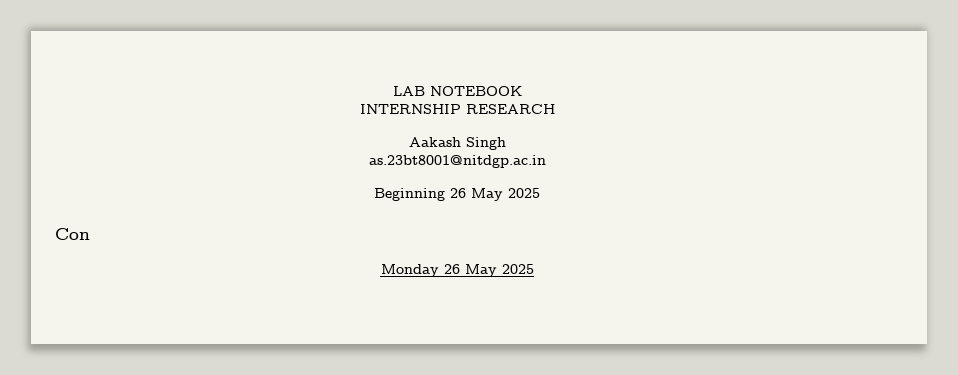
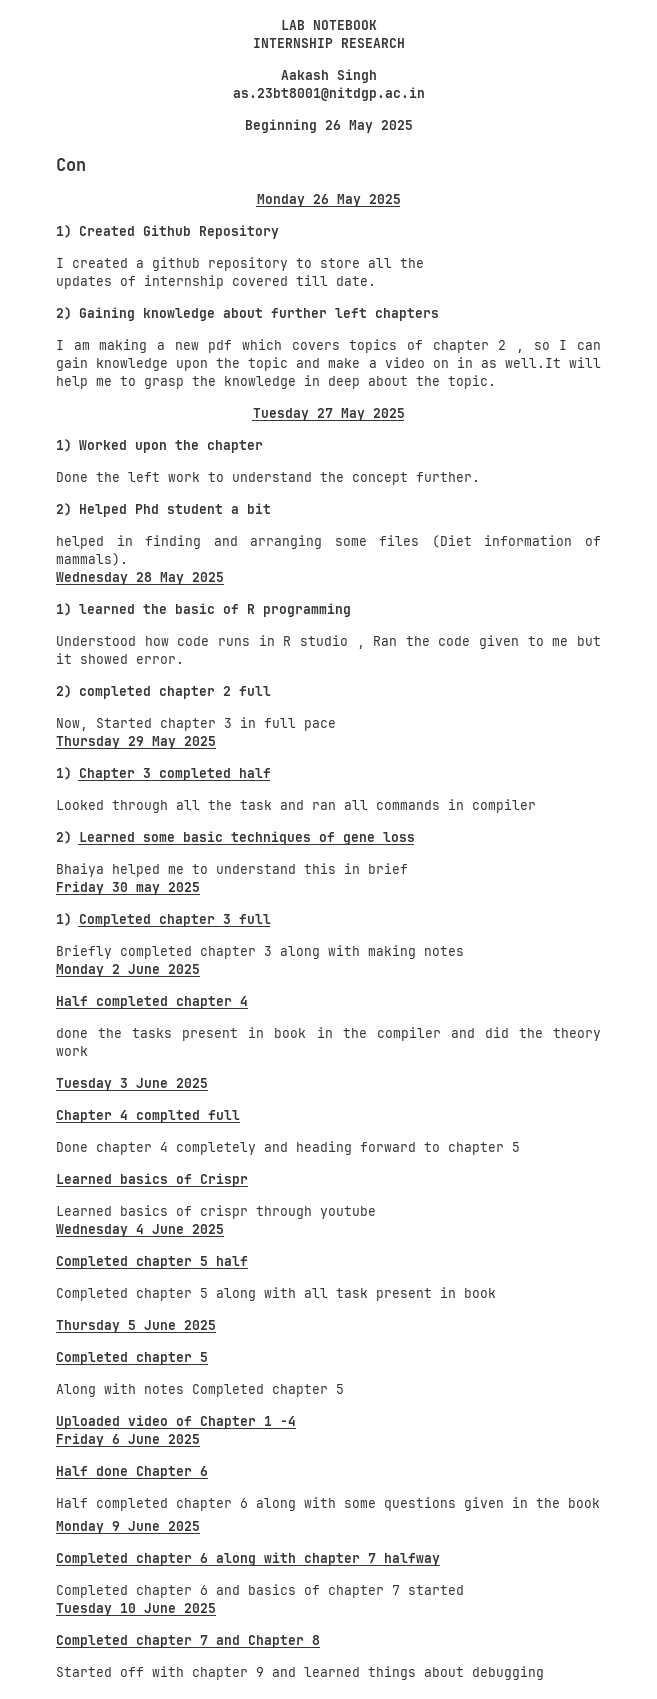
(534, 269) none -> [56,225,279,239] [56,257,424,271] [56,275,376,289] [56,307,439,321] [56,339,602,353] [56,357,602,371] [56,375,496,389] [252,408,405,421] [56,439,263,453] [56,472,480,485] [56,503,271,517] [56,535,601,549] [56,553,128,566] [56,572,224,585] [56,603,351,617] [56,635,602,649] [56,653,184,664] [56,685,271,699] [56,717,336,731] [56,736,216,749] [56,767,271,781] [56,799,536,813] [56,831,415,845] [56,863,408,877] [56,881,200,895] [56,913,271,927] [56,945,464,959] [56,964,200,977] [56,996,248,1009] [56,1027,601,1041] [56,1046,88,1056] [56,1078,208,1091] [56,1110,240,1123] [56,1141,520,1155] [56,1173,248,1187] [56,1205,376,1219] [56,1224,224,1237] [56,1256,248,1269] [56,1287,496,1301] [56,1320,216,1333] [56,1352,208,1365] [56,1383,344,1397] [56,1415,296,1429] [56,1433,200,1447] [56,1466,208,1479] [56,1497,600,1511] [56,1521,200,1534] [56,1552,440,1566] [56,1584,464,1598] [56,1603,216,1616] [56,1635,320,1648] [56,1666,544,1680] // 1) Created Github Repository // I created a github repository to store all the // updates of internship covered till date. // 2) Gaining knowledge about further left chapters // I am making a new pdf which covers topics of chapter 2 , so I can gain knowledge upon the topic and make a video on in as well.It will help me to grasp the knowledge in deep about the topic. // Tuesday 27 May 2025 // 1) Worked upon the chapter // Done the left work to understand the concept further. // 2) Helped Phd student a bit // helped in finding and arranging some files (Diet information of mammals). // Wednesday 28 May 2025 // 1) learned the basic of R programming // Understood how code runs in R studio , Ran the code given to me but it showed error. // 2) completed chapter 2 full // Now, Started chapter 3 in full pace // Thursday 29 May 2025 // 1) Chapter 3 completed half // Looked through all the task and ran all commands in compiler // 2) Learned some basic techniques of gene loss // Bhaiya helped me to understand this in brief // Friday 30 may 2025 // 1) Completed chapter 3 full // Briefly completed chapter 3 along with making notes // Monday 2 June 2025 // Half completed chapter 4 // done the tasks present in book in the compiler and did the theory work // Tuesday 3 June 2025 // Chapter 4 complted full // Done chapter 4 completely and heading forward to chapter 5 // Learned basics of Crispr // Learned basics of crispr through youtube // Wednesday 4 June 2025 // Completed chapter 5 half // Completed chapter 5 along with all task present in book // Thursday 5 June 2025 // Completed chapter 5 // Along with notes Completed chapter 5 // Uploaded video of Chapter 1 -4 // Friday 6 June 2025 // Half done Chapter 6 // Half completed chapter 6 along with some questions given in the book // Monday 9 June 2025 // Completed chapter 6 along with chapter 7 halfway // Completed chapter 6 and basics of chapter 7 started // Tuesday 10 June 2025 // Completed chapter 7 and Chapter 8 // Started off with chapter 9 and learned things about debugging

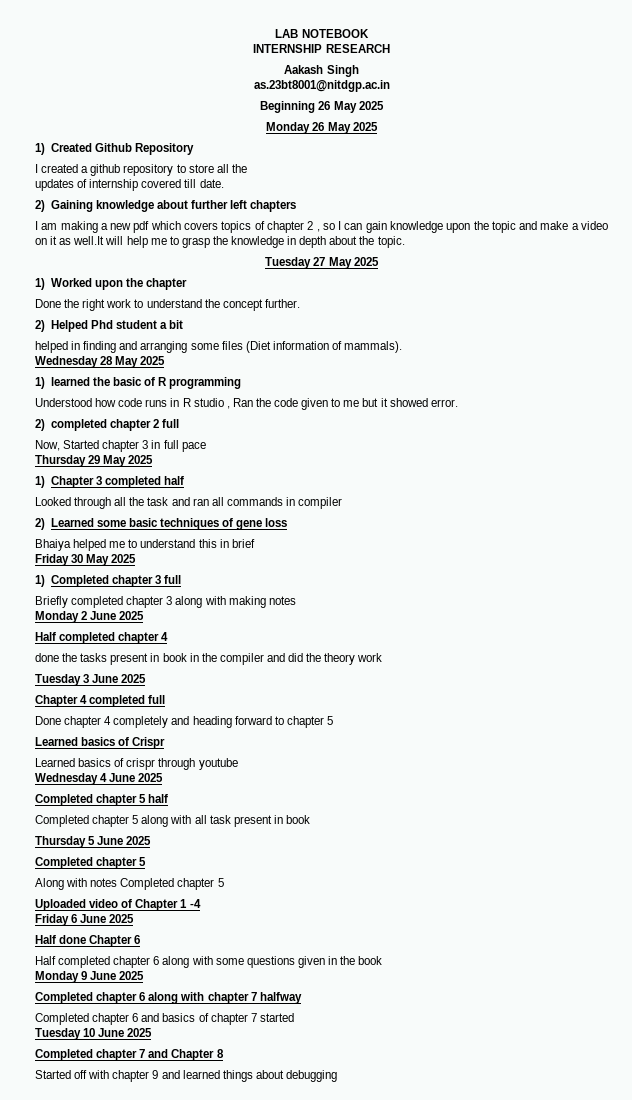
[56,158,86,171] // Con -> (384, 105) none
[456,357,473,368] in -> [50,236,58,245] it
[328,376,360,389] deep -> [299,236,327,248] depth
[128,472,160,482] left -> [82,299,106,311] right
[136,884,160,895] may -> [86,554,110,566] May
[136,1110,200,1123] complted -> [89,695,146,707] completed

